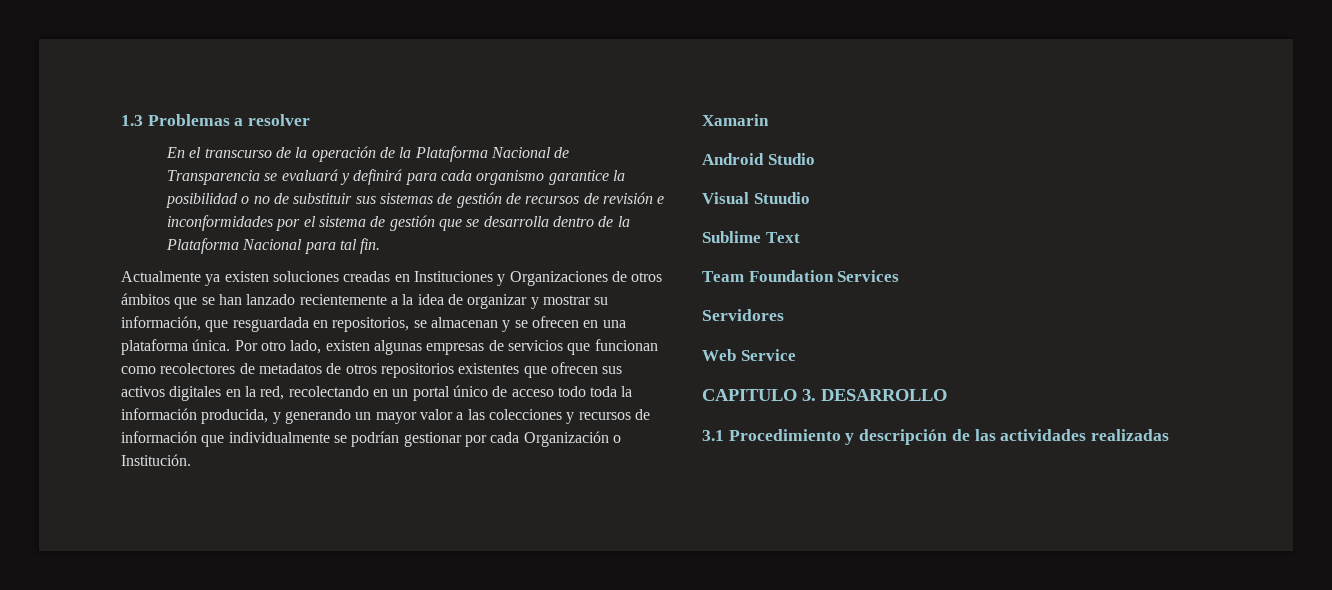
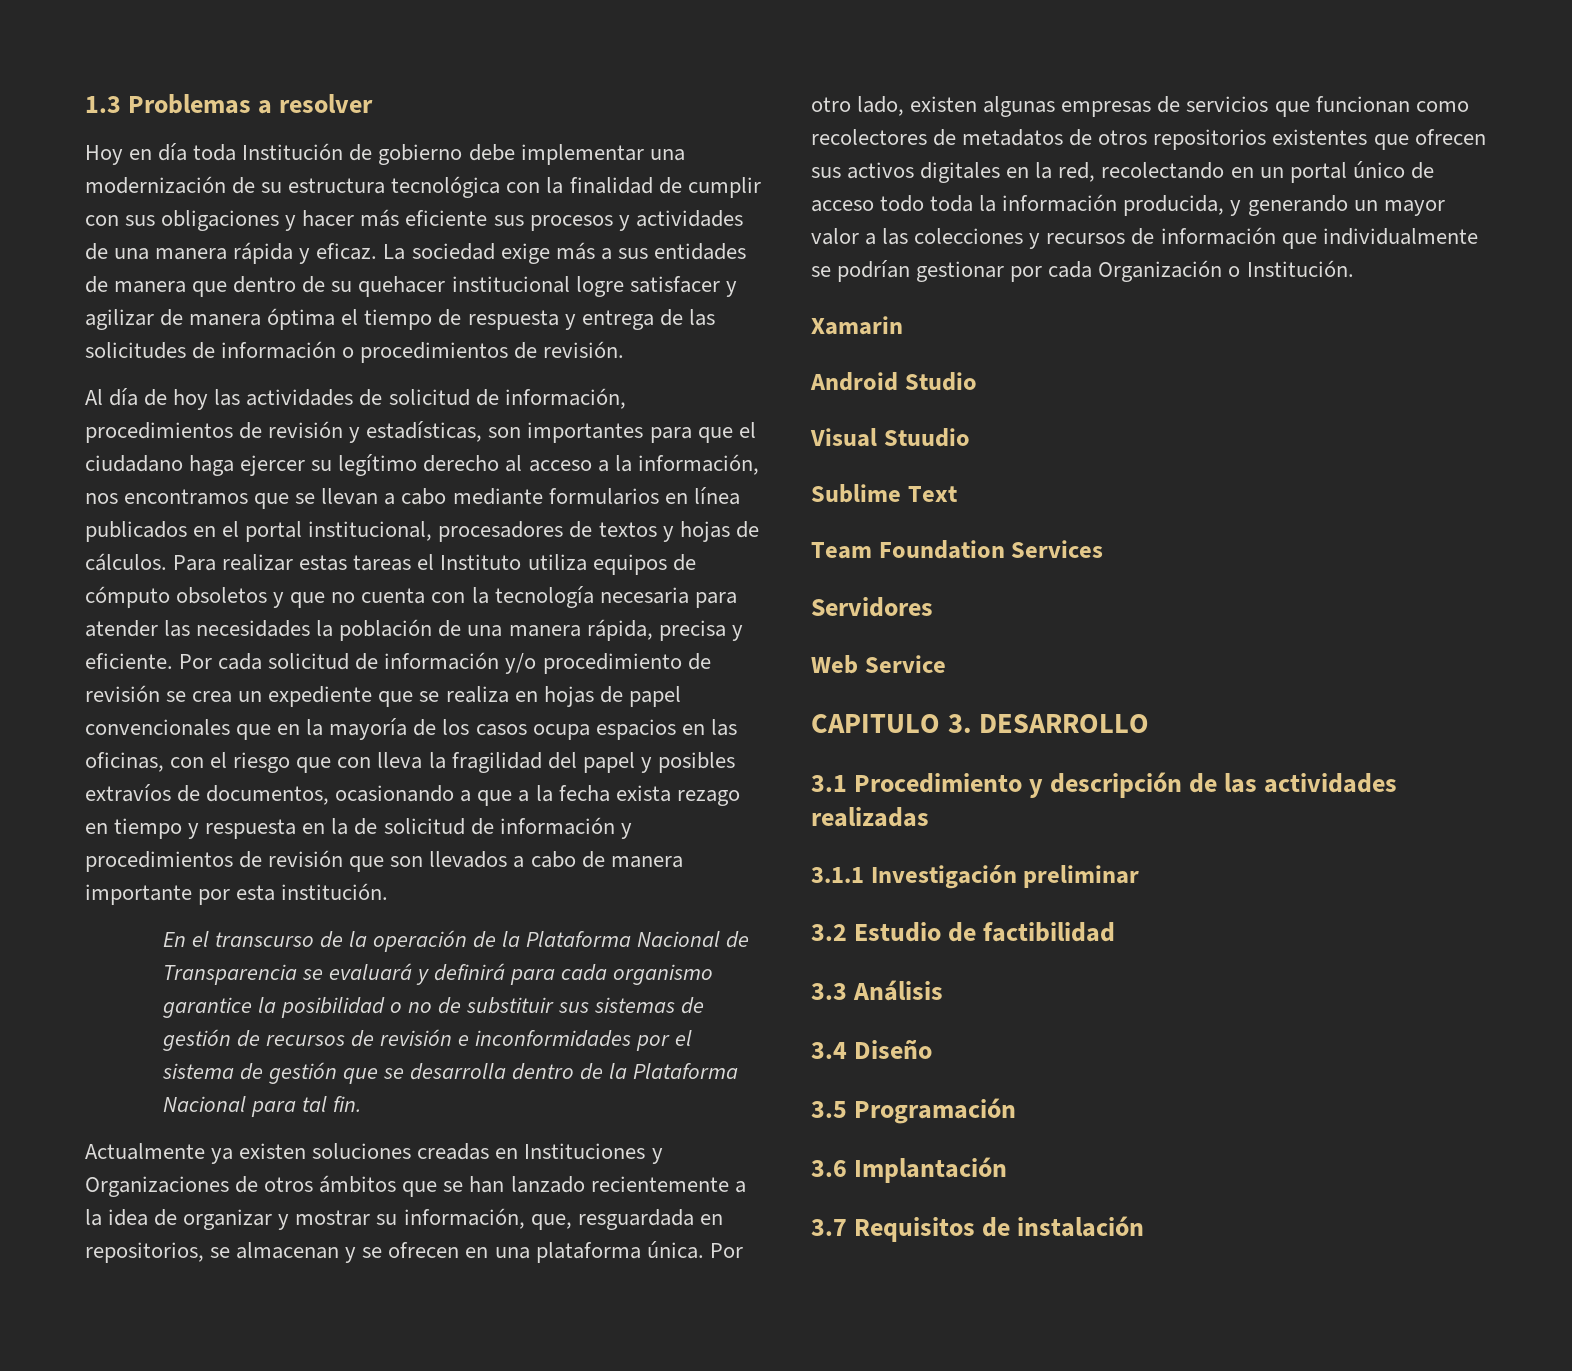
(311, 120) none -> [85,143,685,165] [85,176,761,198] [85,209,743,231] [85,242,746,264] [85,276,737,297] [85,308,715,330] [85,341,625,363] [85,388,626,410] [85,421,756,443] [85,454,759,476] [85,487,740,509] [85,521,759,542] [85,553,696,575] [85,586,737,608] [85,619,743,641] [85,652,711,674] [85,685,681,707] [85,718,737,740] [85,752,735,773] [85,784,740,806] [85,817,632,839] [85,850,683,872] [85,883,389,905] // Hoy en día toda Institución de gobierno debe implementar una modernización de su estructura tecnológica con la finalidad de cumplir con sus obligaciones y hacer más eficiente sus procesos y actividades de una manera rápida y eficaz. La sociedad exige más a sus entidades de manera que dentro de su quehacer institucional logre satisfacer y agilizar de manera óptima el tiempo de respuesta y entrega de las solicitudes de información o procedimientos de revisión. // Al día de hoy las actividades de solicitud de información, procedimientos de revisión y estadísticas, son importantes para que el ciudadano haga ejercer su legítimo derecho al acceso a la información, nos encontramos que se llevan a cabo mediante formularios en línea publicados en el portal institucional, procesadores de textos y hojas de cálculos. Para realizar estas tareas el Instituto utiliza equipos de cómputo obsoletos y que no cuenta con la tecnología necesaria para atender las necesidades la población de una manera rápida, precisa y eficiente. Por cada solicitud de información y/o procedimiento de revisión se crea un expediente que se realiza en hojas de papel convencionales que en la mayoría de los casos ocupa espacios en las oficinas, con el riesgo que con lleva la fragilidad del papel y posibles extravíos de documentos, ocasionando a que a la fecha exista rezago en tiempo y respuesta en la de solicitud de información y procedimientos de revisión que son llevados a cabo de manera importante por esta institución.
[205,320,229,332] que -> [530,1214,572,1230] que,
(1170, 435) none -> [811,865,1140,889] [811,922,1116,942] [811,980,944,1001] [811,1039,933,1059] [811,1098,1017,1124] [811,1157,1008,1183] [811,1216,1145,1242] // 3.1.1 Investigación preliminar // 3.2 Estudio de factibilidad // 3.3 Análisis // 3.4 Diseño // 3.5 Programación // 3.6 Implantación // 3.7 Requisitos de instalación

